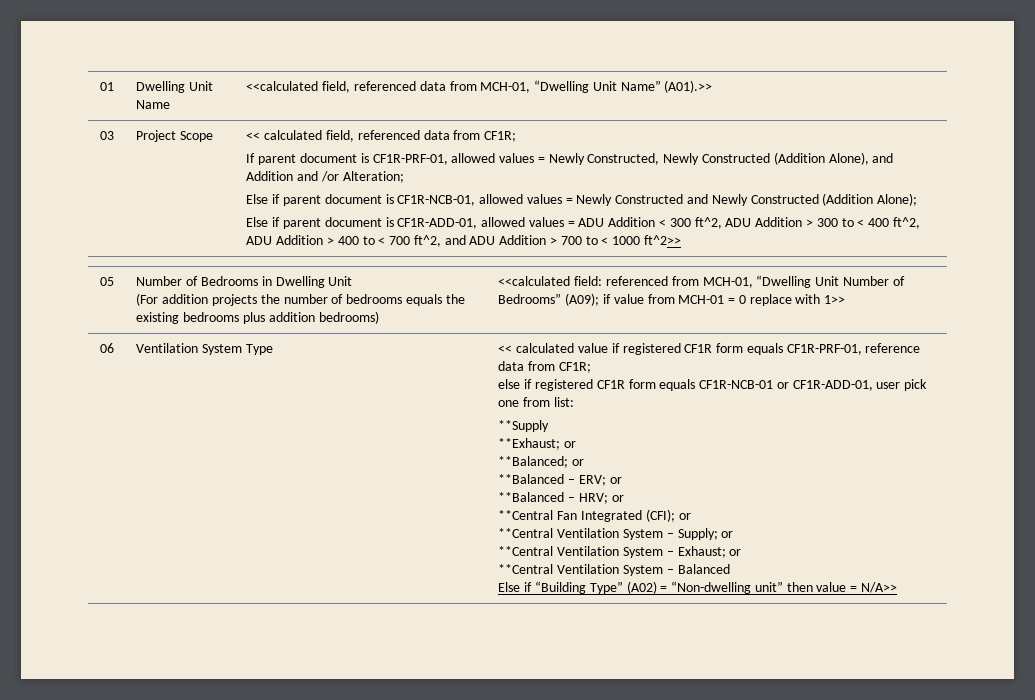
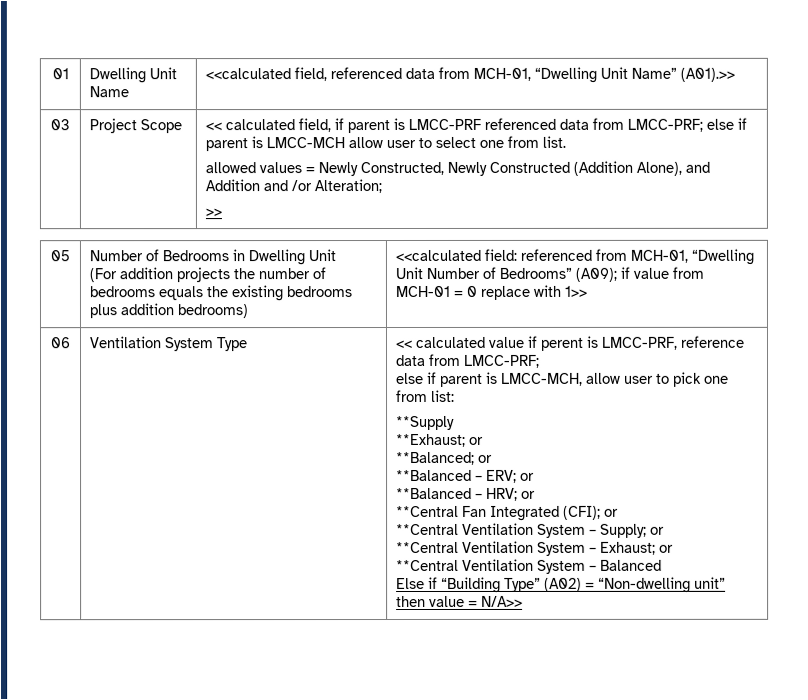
[357,130,517,142] [246,153,448,165] referenced data from CF1R; // If parent document is CF1R-PRF-01, -> [334,117,748,134] [205,135,567,152] if parent is LMCC-PRF referenced data from LMCC-PRF; else if parent is LMCC-MCH allow user to select one from list. //
[246,193,918,206] [246,217,920,229] [246,235,681,247] Else if parent document is CF1R-NCB-01, allowed values = Newly Constructed and Newly Constructed (Addition Alone); // Else if parent document is CF1R-ADD-01, allowed values = ADU Addition < 300 ft^2, ADU Addition > 300 to < 400 ft^2, ADU Addition > 400 to < 700 ft^2, and ADU Addition > 700 to < 1000 ft^2>> -> [205,208,223,217] >>
[622,343,862,355] registered CF1R form equals CF1R-PRF-01, -> [540,335,678,351] perent is LMCC-PRF,
[559,362,592,373] [498,379,901,391] CF1R; // else if registered CF1R form equals CF1R-NCB-01 or CF1R-ADD-01, user -> [464,354,541,368] [396,371,671,387] LMCC-PRF; // else if parent is LMCC-MCH, allow user to

